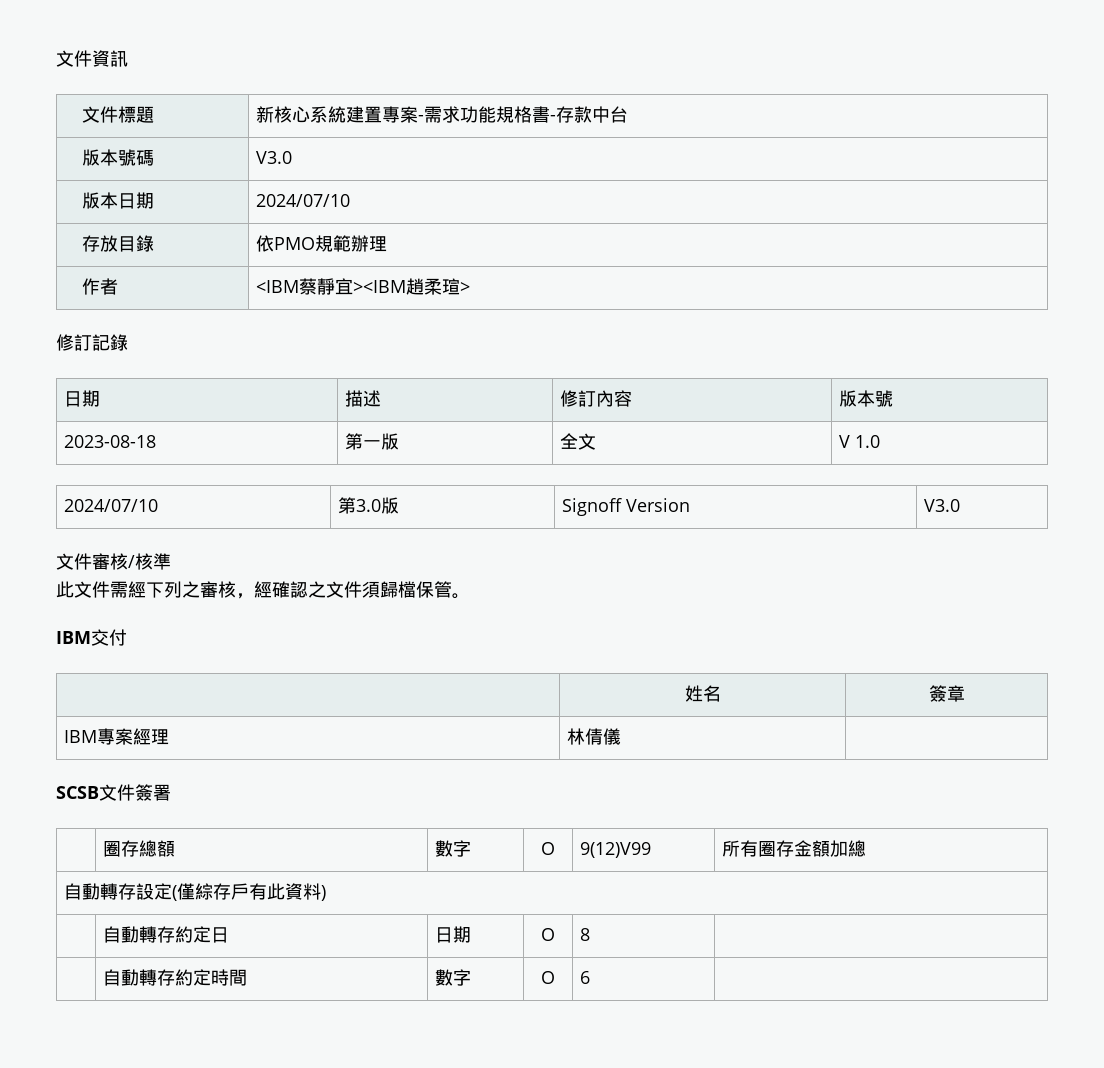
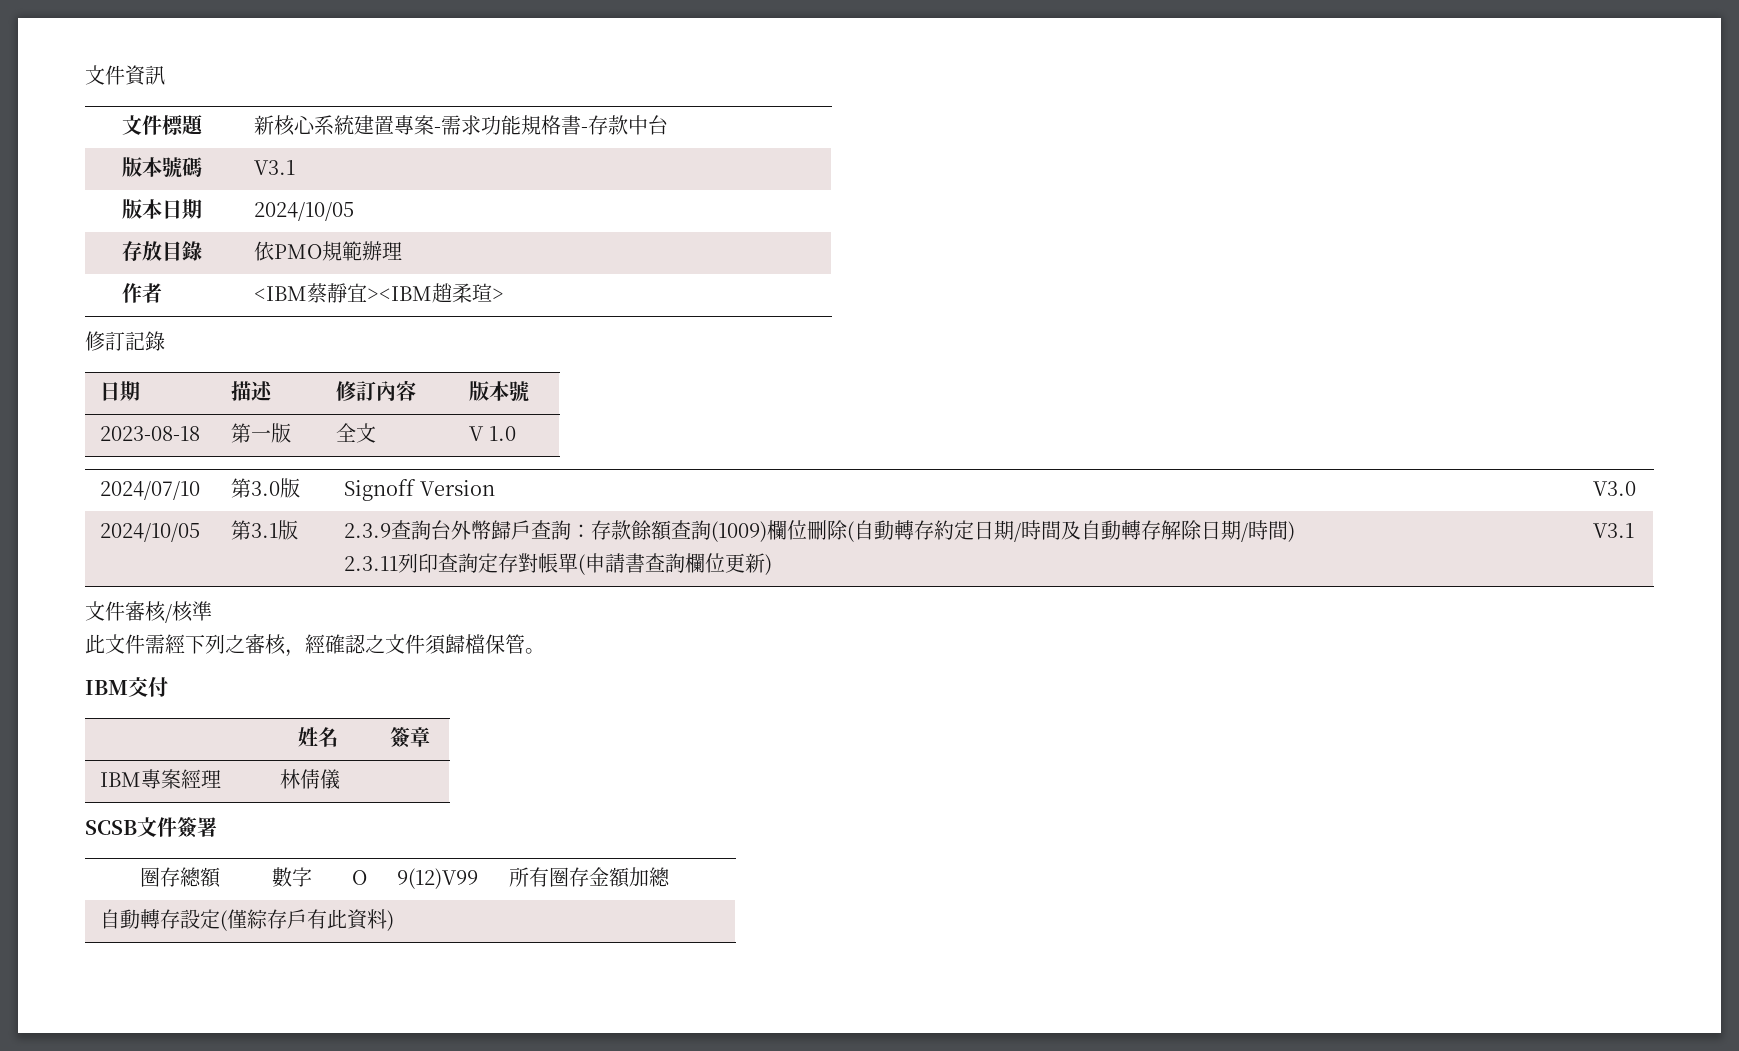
[255,151,292,164] V3.0 -> [254,160,296,175] V3.1
[255,194,350,207] 2024/07/10 -> [254,202,355,221] 2024/10/05
(960, 505) none -> [100,523,201,542] [231,520,299,540] [344,520,1296,542] [344,553,773,575] [1593,523,1635,538] // 2024/10/05 | 第3.1版 | 2.3.9查詢台外幣歸戶查詢：存款餘額查詢(1009)欄位刪除(自動轉存約定日期/時間及自動轉存解除日期/時間) // 2.3.11列印查詢定存對帳單(申請書查詢欄位更新) | V3.1
[102,926,229,943] [434,926,471,943] [541,928,555,941] [579,928,590,941] [102,969,247,986] [434,969,471,986] [541,971,555,984] [579,971,590,984] // | 自動轉存約定日 | 日期 | O | 8 | // | 自動轉存約定時間 | 數字 | O | 6 | -> (395, 920) none

